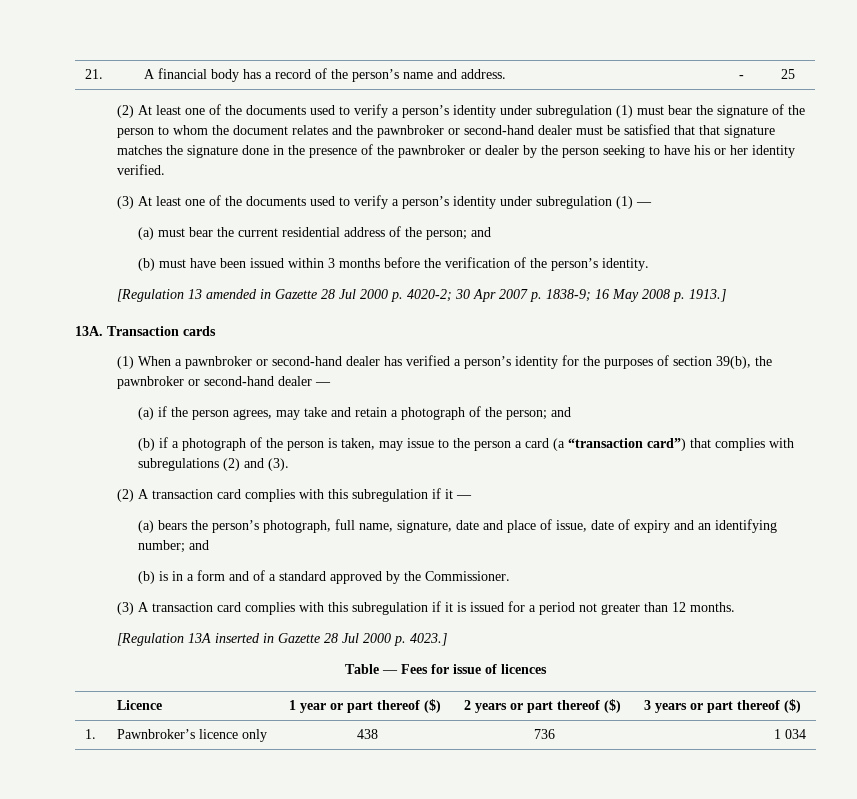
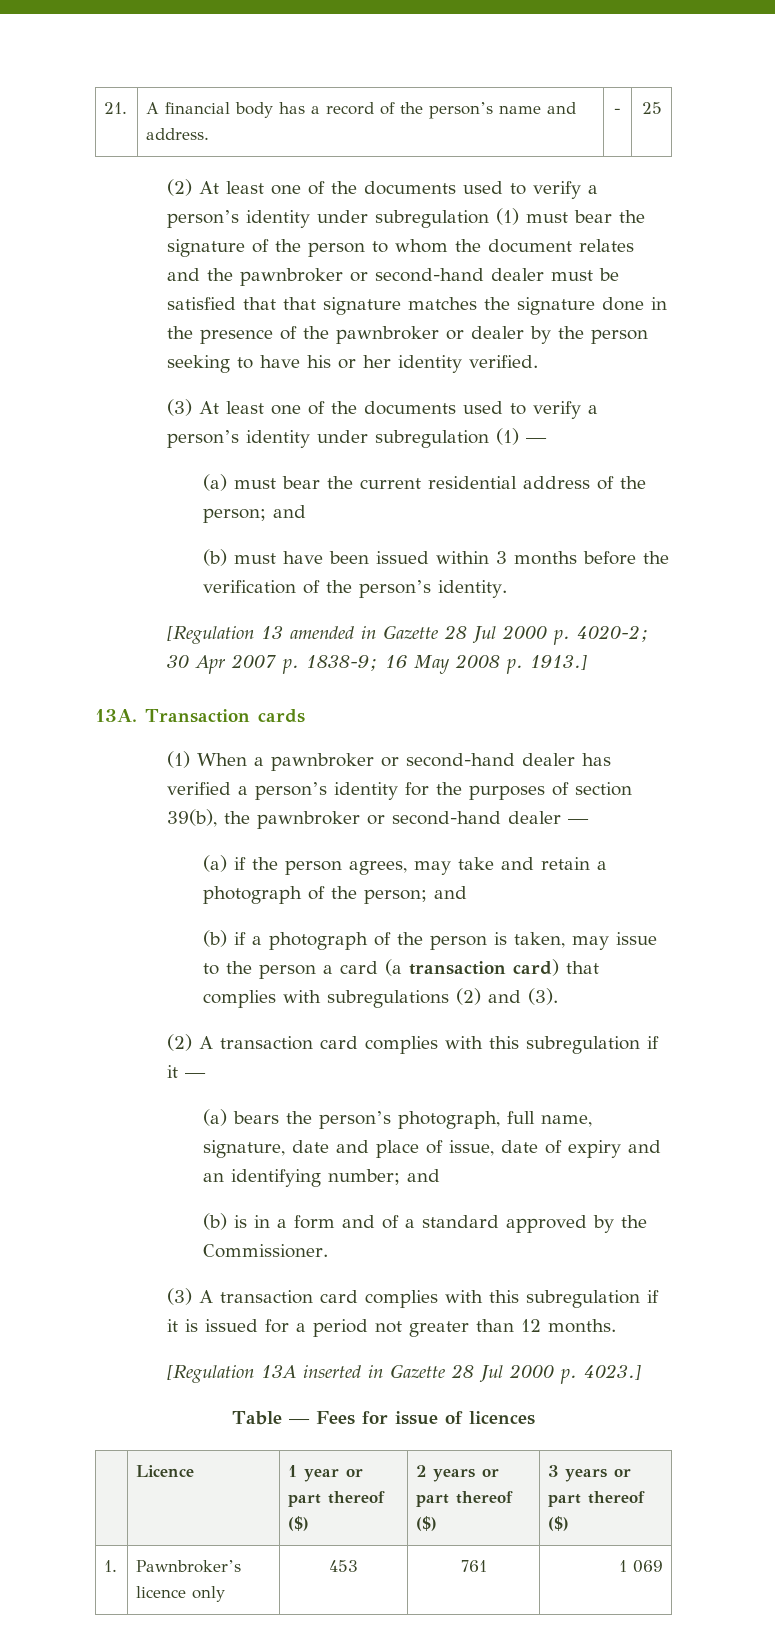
[567,438,686,451] “transaction card”) -> [409,959,560,976] transaction card)
[356,729,378,739] [534,729,555,739] [773,729,806,739] 438 | 736 | 1 034 -> [329,1560,358,1572] [460,1560,487,1572] [618,1560,663,1573] 453 | 761 | 1 069

